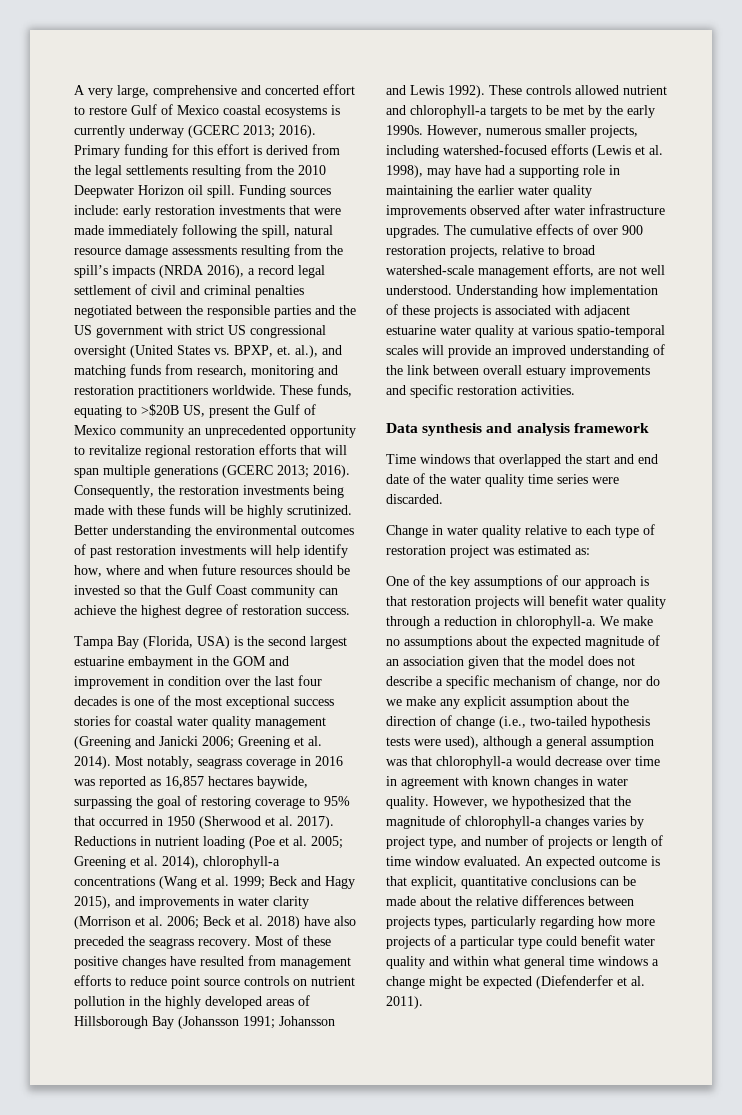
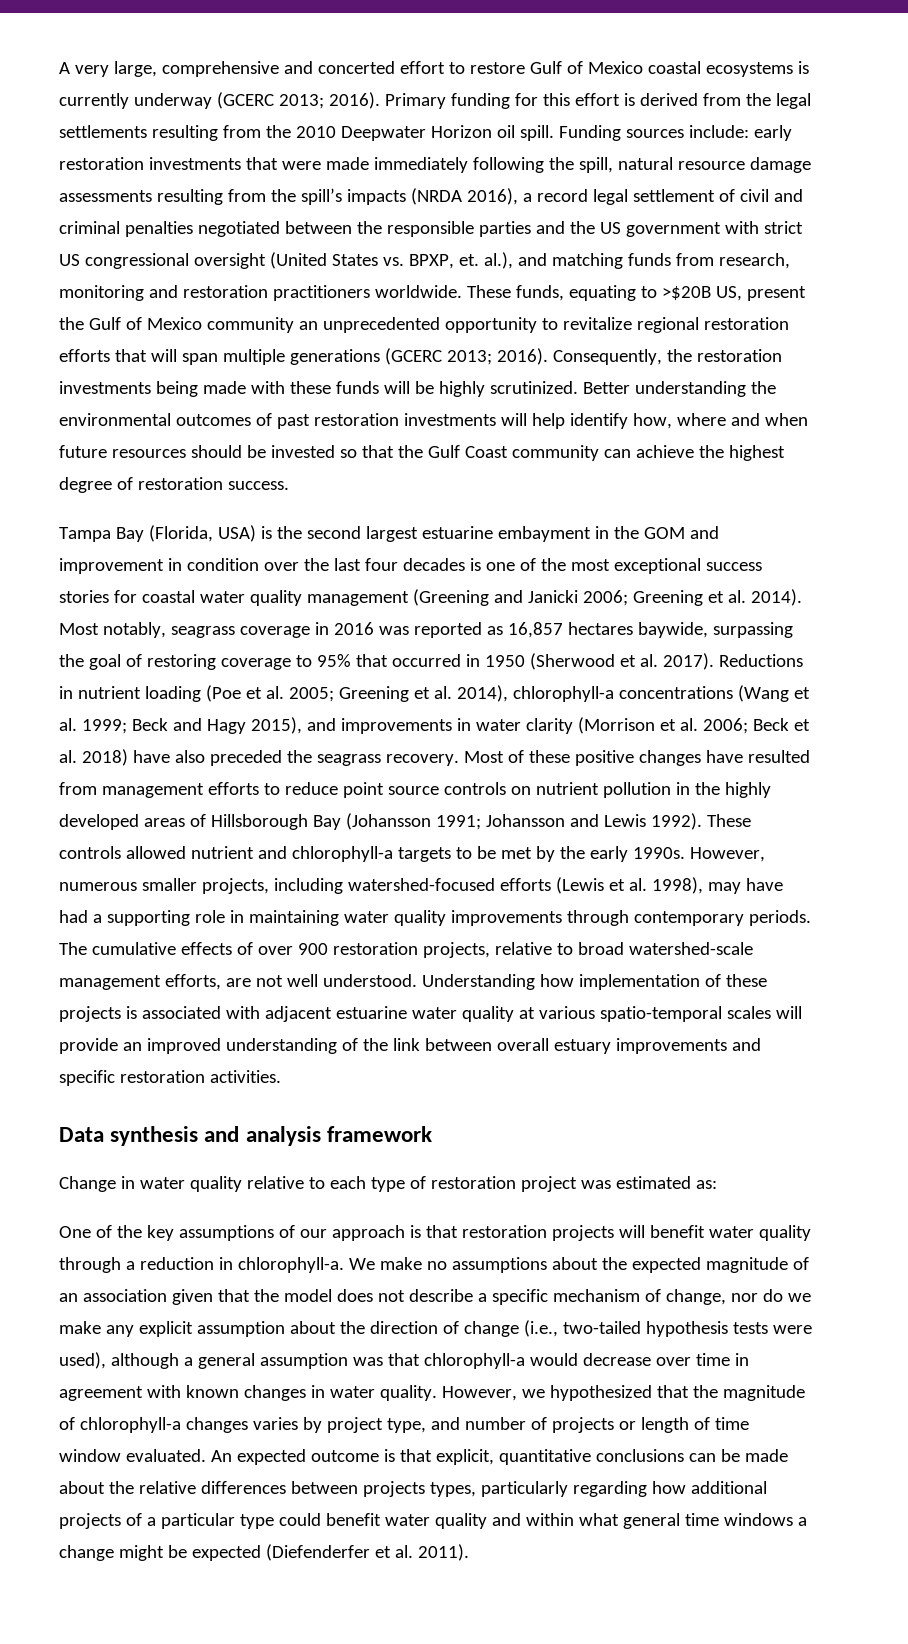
[457,185,514,195] the earlier -> (339, 918) none
[470,204,665,215] [386,225,440,238] observed after water infrastructure upgrades. -> [566,910,811,926] through contemporary periods.
[386,454,658,467] [386,473,619,487] [386,494,443,504] // Time windows that overlapped the start and end date of the water quality time series were discarded. -> (432, 1134) none
[626,919,655,926] more -> [690,1481,767,1494] additional

